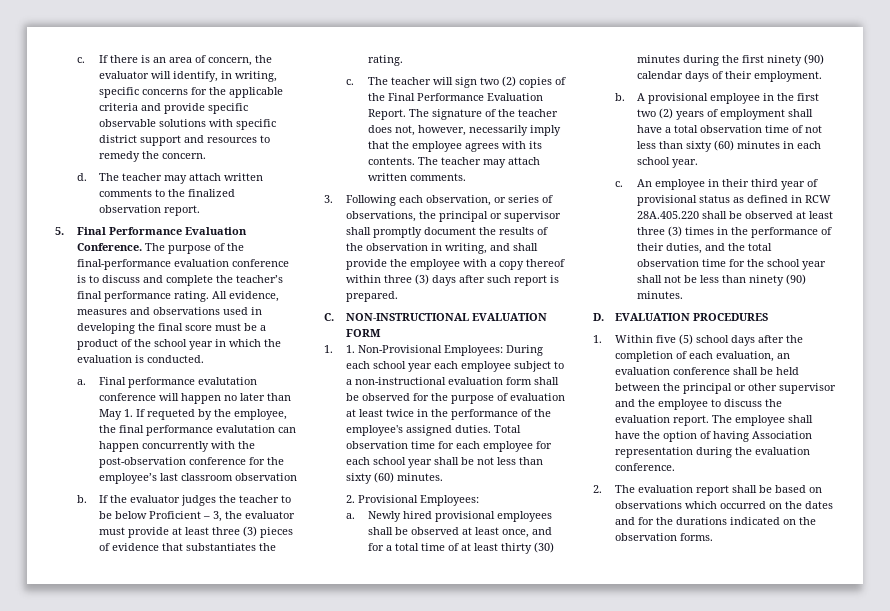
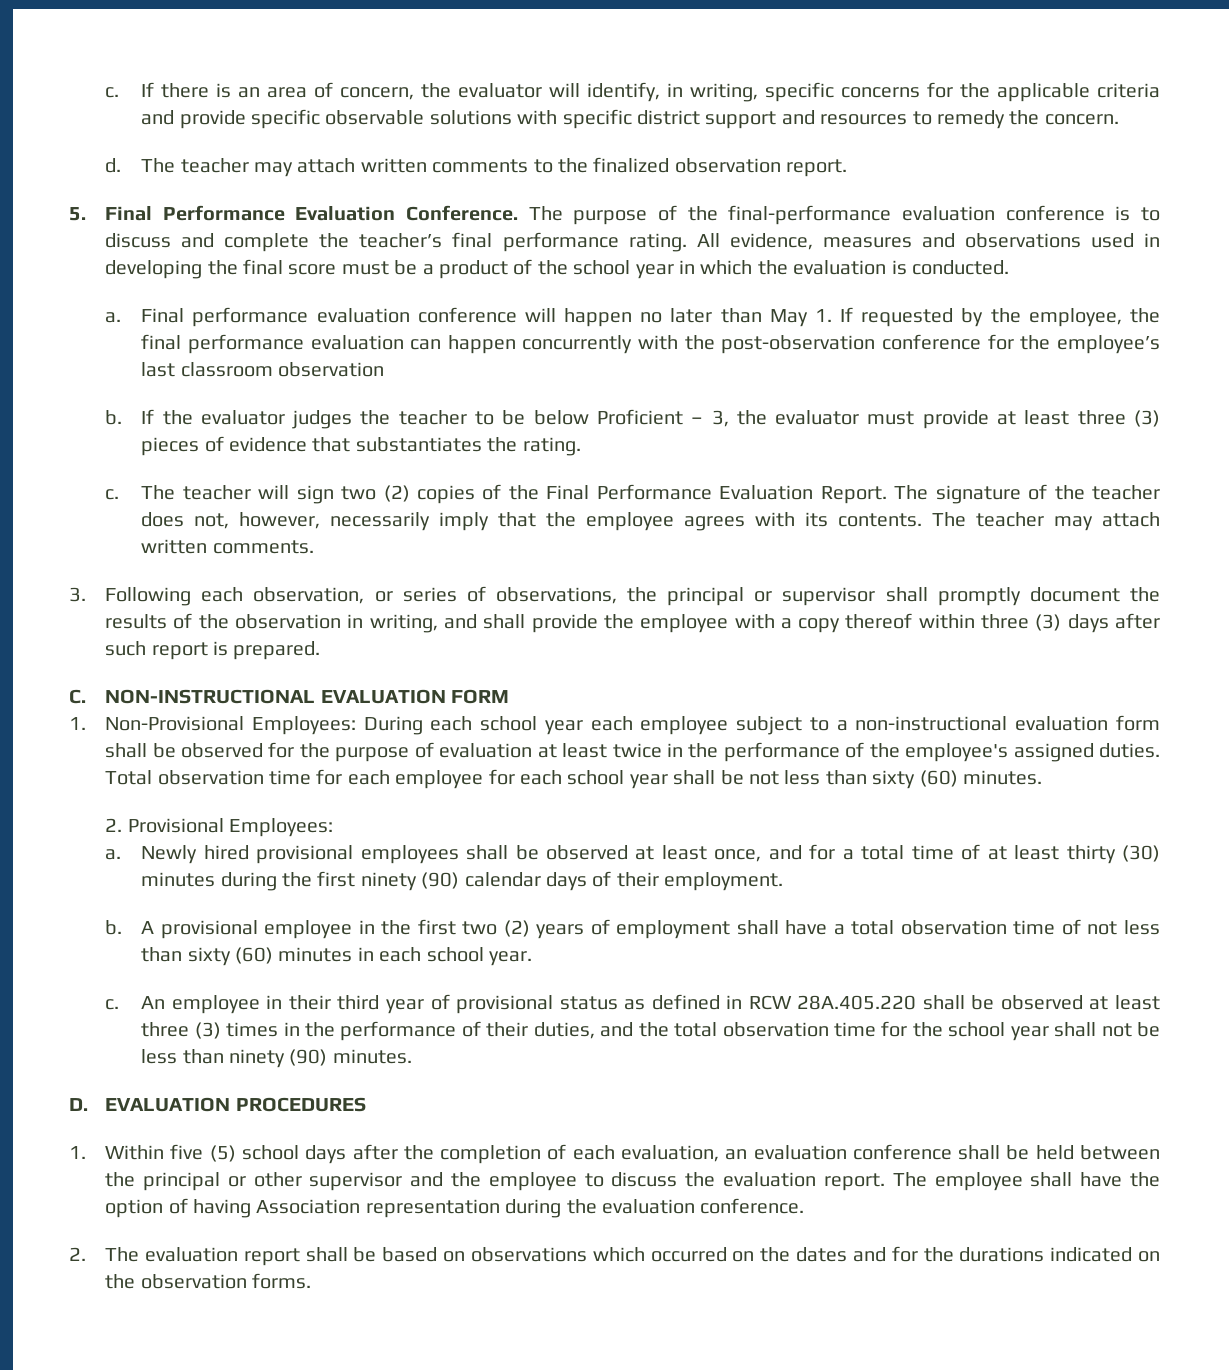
[197,377,257,385] evalutation -> [316,308,410,323] evaluation
[146,409,195,420] requeted -> [861,308,954,327] requested
[215,425,275,433] evalutation -> [310,335,404,350] evaluation
[345,345,355,353] 1. -> (86, 723) none

